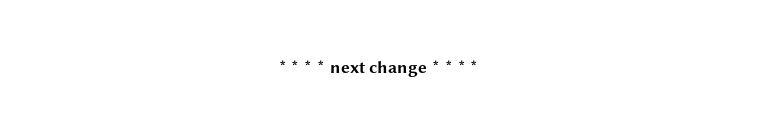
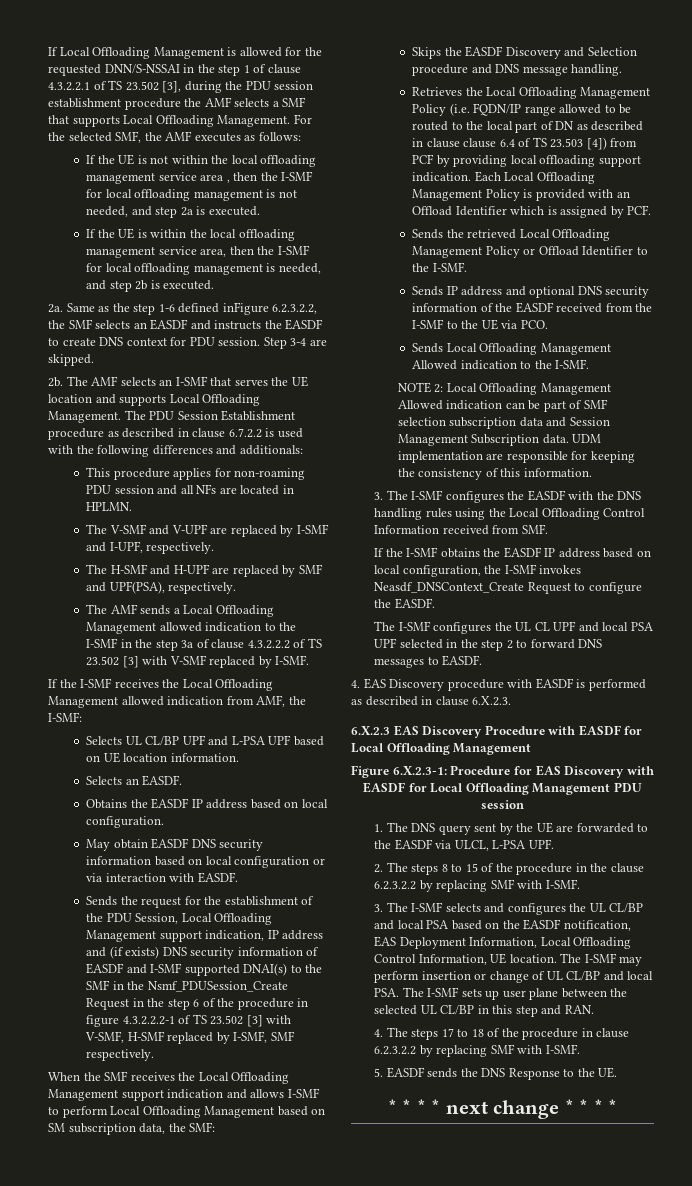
(278, 66) none -> [48,47,322,59] [48,64,301,76] [48,80,314,93] [48,97,307,110] [48,114,312,127] [48,131,301,143] [86,154,317,167] [86,171,314,184] [86,189,297,201] [86,206,260,218] [86,228,295,241] [86,245,310,258] [86,263,321,275] [86,280,215,292] [48,302,318,315] [48,319,324,330] [48,337,327,349] [48,354,95,366] [48,376,308,387] [48,394,261,406] [48,410,296,423] [48,428,303,440] [48,445,303,457] [86,467,306,480] [86,484,294,495] [86,502,133,511] [86,524,329,537] [86,541,215,554] [86,564,323,577] [86,581,237,594] [86,604,274,617] [86,622,297,634] [86,638,322,651] [86,655,310,668] [48,678,274,691] [48,695,306,708] [48,712,83,722] [86,735,324,746] [86,752,239,763] [86,775,183,786] [86,798,328,809] [86,816,165,828] [86,838,264,851] [86,856,325,868] [86,872,238,883] [86,896,315,908] [86,913,273,925] [86,930,324,942] [86,946,320,959] [86,963,323,976] [86,980,288,992] [86,998,309,1010] [86,1014,292,1027] [85,1031,295,1044] [86,1049,155,1061] [48,1071,290,1084] [48,1088,320,1101] [48,1106,326,1118] [48,1122,216,1135] [412,46,637,59] [412,64,623,76] [412,87,651,99] [412,103,632,116] [412,121,644,133] [412,137,638,150] [412,154,641,167] [412,171,595,184] [412,189,630,201] [412,205,652,218] [412,229,611,241] [412,246,648,258] [412,262,467,272] [412,286,650,298] [412,302,653,313] [412,319,548,330] [412,343,611,355] [412,359,590,370] [397,382,611,395] [397,399,608,412] [397,417,610,429] [397,434,602,446] [397,451,635,463] [397,468,592,480] [374,490,642,503] [374,508,646,520] [374,524,548,535] [374,547,651,558] [374,564,582,577] [374,582,642,594] [374,598,435,609] [374,621,653,634] [374,638,603,651] [374,655,483,668] [351,678,646,691] [351,696,512,706] [351,725,643,738] [351,743,532,755] [351,765,654,778] [363,782,642,795] [481,800,524,809] [374,822,649,835] [374,839,554,851] [374,862,644,875] [374,879,580,892] [374,902,644,915] [374,919,631,931] [374,936,632,949] [374,953,643,966] [374,971,654,983] [374,987,628,1000] [374,1005,594,1017] [374,1027,630,1040] [374,1044,580,1057] [374,1067,618,1080] If Local Offloading Management is allowed for the requested DNN/S-NSSAI in the step 1 of clause 4.3.2.2.1 of TS 23.502 [3], during the PDU session establishment procedure the AMF selects a SMF that supports Local Offloading Management. For the selected SMF, the AMF executes as follows: // If the UE is not within the local offloading management service area , then the I-SMF for local offloading management is not needed, and step 2a is executed. // If the UE is within the local offloading management service area, then the I-SMF for local offloading management is needed, and step 2b is executed. // 2a. Same as the step 1-6 defined inFigure 6.2.3.2.2, the SMF selects an EASDF and instructs the EASDF to create DNS context for PDU session. Step 3-4 are skipped. // 2b. The AMF selects an I-SMF that serves the UE location and supports Local Offloading Management. The PDU Session Establishment procedure as described in clause 6.7.2.2 is used with the following differences and additionals: // This procedure applies for non-roaming PDU session and all NFs are located in HPLMN. // The V-SMF and V-UPF are replaced by I-SMF and I-UPF, respectively. // The H-SMF and H-UPF are replaced by SMF and UPF(PSA), respectively. // The AMF sends a Local Offloading Management allowed indication to the I-SMF in the step 3a of clause 4.3.2.2.2 of TS 23.502 [3] with V-SMF replaced by I-SMF. // If the I-SMF receives the Local Offloading Management allowed indication from AMF, the I-SMF: // Selects UL CL/BP UPF and L-PSA UPF based on UE location information. // Selects an EASDF. // Obtains the EASDF IP address based on local configuration. // May obtain EASDF DNS security information based on local configuration or via interaction with EASDF. // Sends the request for the establishment of the PDU Session, Local Offloading Management support indication, IP address and (if exists) DNS security information of EASDF and I-SMF supported DNAI(s) to the SMF in the Nsmf_PDUSession_Create Request in the step 6 of the procedure in figure 4.3.2.2.2-1 of TS 23.502 [3] with V-SMF, H-SMF replaced by I-SMF, SMF respectively. // When the SMF receives the Local Offloading Management support indication and allows I-SMF to perform Local Offloading Management based on SM subscription data, the SMF: // Skips the EASDF Discovery and Selection procedure and DNS message handling. // Retrieves the Local Offloading Management Policy (i.e. FQDN/IP range allowed to be routed to the local part of DN as described in clause clause 6.4 of TS 23.503 [4]) from PCF by providing local offloading support indication. Each Local Offloading Management Policy is provided with an Offload Identifier which is assigned by PCF. // Sends the retrieved Local Offloading Management Policy or Offload Identifier to the I-SMF. // Sends IP address and optional DNS security information of the EASDF received from the I-SMF to the UE via PCO. // Sends Local Offloading Management Allowed indication to the I-SMF. // NOTE 2: Local Offloading Management Allowed indication can be part of SMF selection subscription data and Session Management Subscription data. UDM implementation are responsible for keeping the consistency of this information. // 3. The I-SMF configures the EASDF with the DNS handling rules using the Local Offloading Control Information received from SMF. // If the I-SMF obtains the EASDF IP address based on local configuration, the I-SMF invokes Neasdf_DNSContext_Create Request to configure the EASDF. // The I-SMF configures the UL CL UPF and local PSA UPF selected in the step 2 to forward DNS messages to EASDF. // 4. EAS Discovery procedure with EASDF is performed as described in clause 6.X.2.3. // 6.X.2.3 EAS Discovery Procedure with EASDF for Local Offloading Management // Figure 6.X.2.3-1: Procedure for EAS Discovery with EASDF for Local Offloading Management PDU session // 1. The DNS query sent by the UE are forwarded to the EASDF via ULCL, L-PSA UPF. // 2. The steps 8 to 15 of the procedure in the clause 6.2.3.2.2 by replacing SMF with I-SMF. // 3. The I-SMF selects and configures the UL CL/BP and local PSA based on the EASDF notification, EAS Deployment Information, Local Offloading Control Information, UE location. The I-SMF may perform insertion or change of UL CL/BP and local PSA. The I-SMF sets up user plane between the selected UL CL/BP in this step and RAN. // 4. The steps 17 to 18 of the procedure in clause 6.2.3.2.2 by replacing SMF with I-SMF. // 5. EASDF sends the DNS Response to the UE. //

